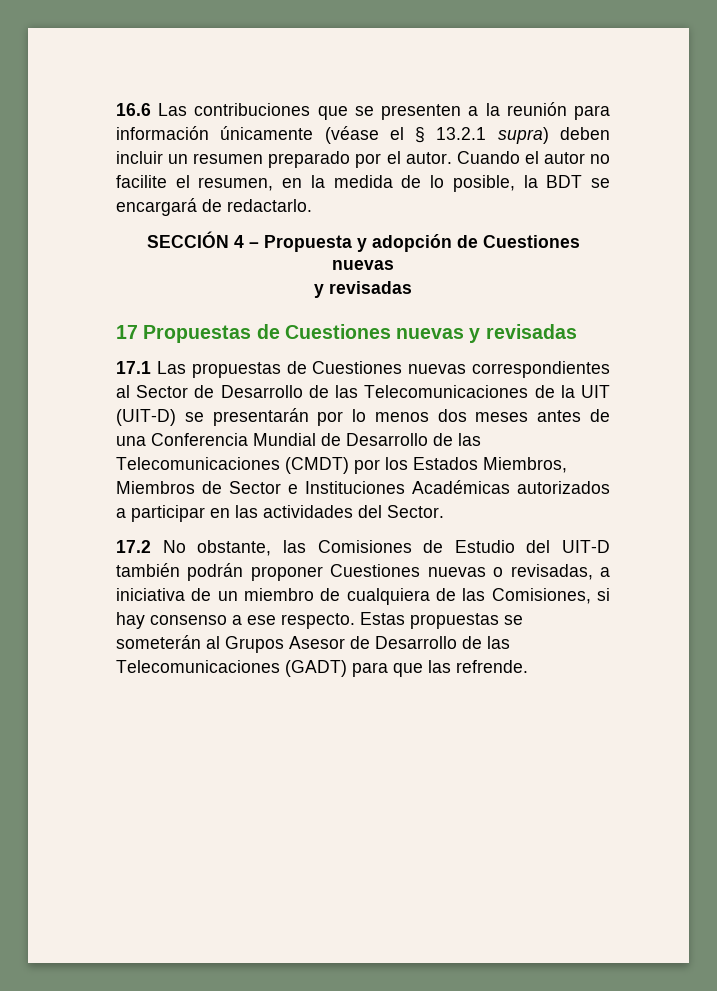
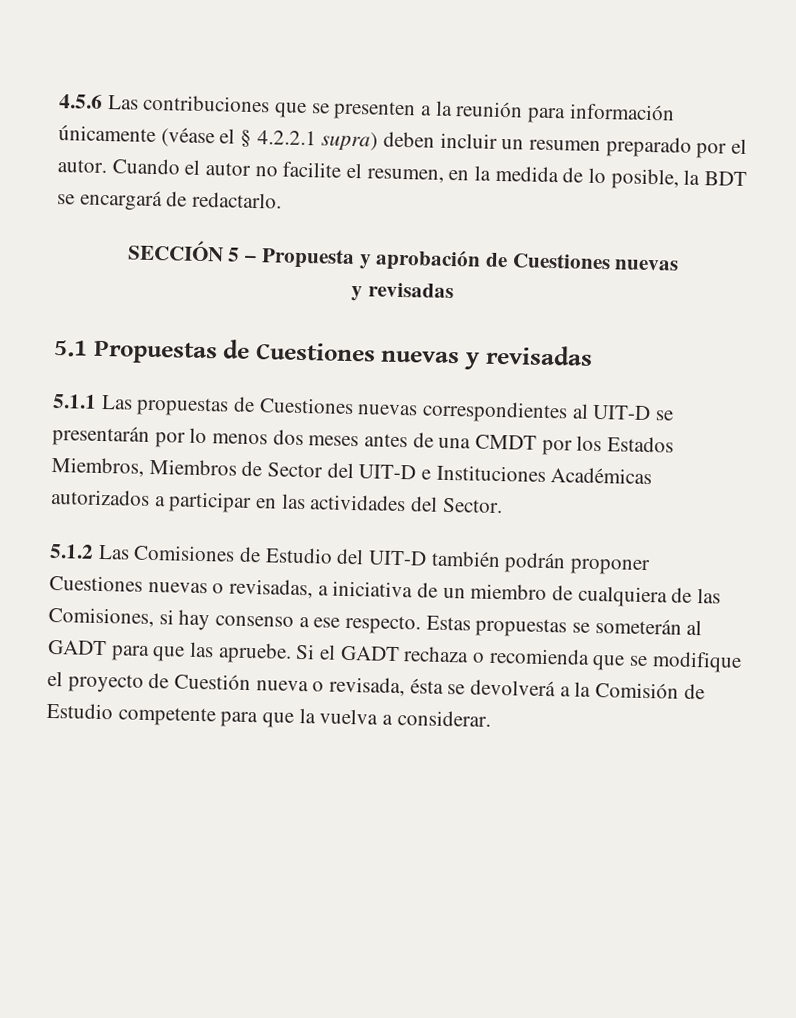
[116,103,151,116] 16.6 -> [59,94,103,109] 4.5.6
[436,127,487,140] 13.2.1 -> [256,130,317,146] 4.2.2.1
[233,235,244,248] 4 -> [227,247,241,262] 5
[371,234,452,252] adopción -> [375,248,482,272] aprobación
[116,325,138,339] 17 -> [54,340,88,357] 5.1
[116,361,151,374] 17.1 -> [52,393,97,409] 5.1.1
[136,385,610,398] [116,409,176,426] Sector de Desarrollo de las Telecomunicaciones de la UIT (UIT-D) -> [592,404,652,421] UIT-D
[151,433,481,446] [116,457,349,474] Conferencia Mundial de Desarrollo de las Telecomunicaciones (CMDT) -> [475,434,538,450] CMDT
(281, 487) none -> [326,462,417,480] del UIT-D
[116,540,306,556] 17.2 No obstante, las -> [49,543,130,560] 5.1.2 Las
[225,636,510,653] [116,660,528,677] Grupos Asesor de Desarrollo de las Telecomunicaciones (GADT) para que las refrende. -> [47,639,742,673] [47,670,705,700] [46,702,491,728] GADT para que las apruebe. Si el GADT rechaza o recomienda que se modifique el proyecto de Cuestión nueva o revisada, ésta se devolverá a la Comisión de Estudio competente para que la vuelva a considerar.

